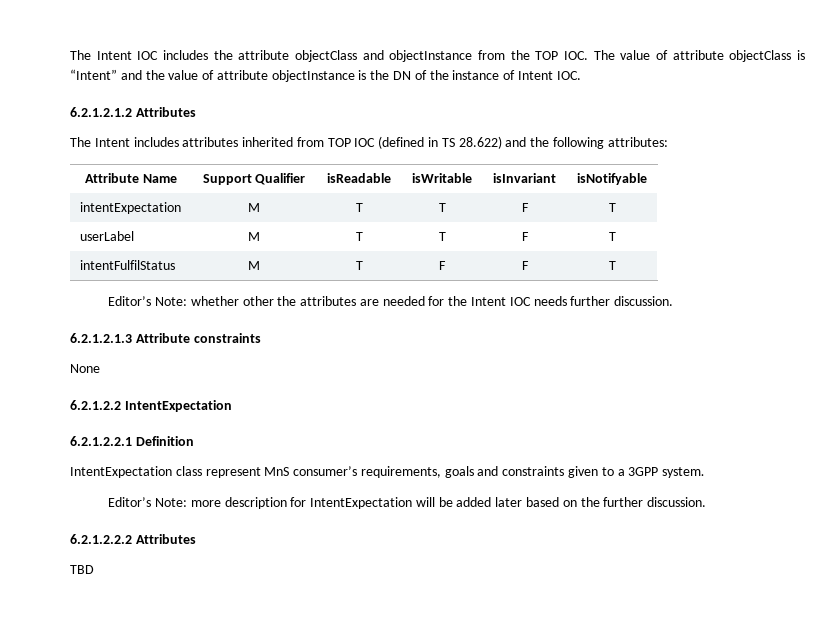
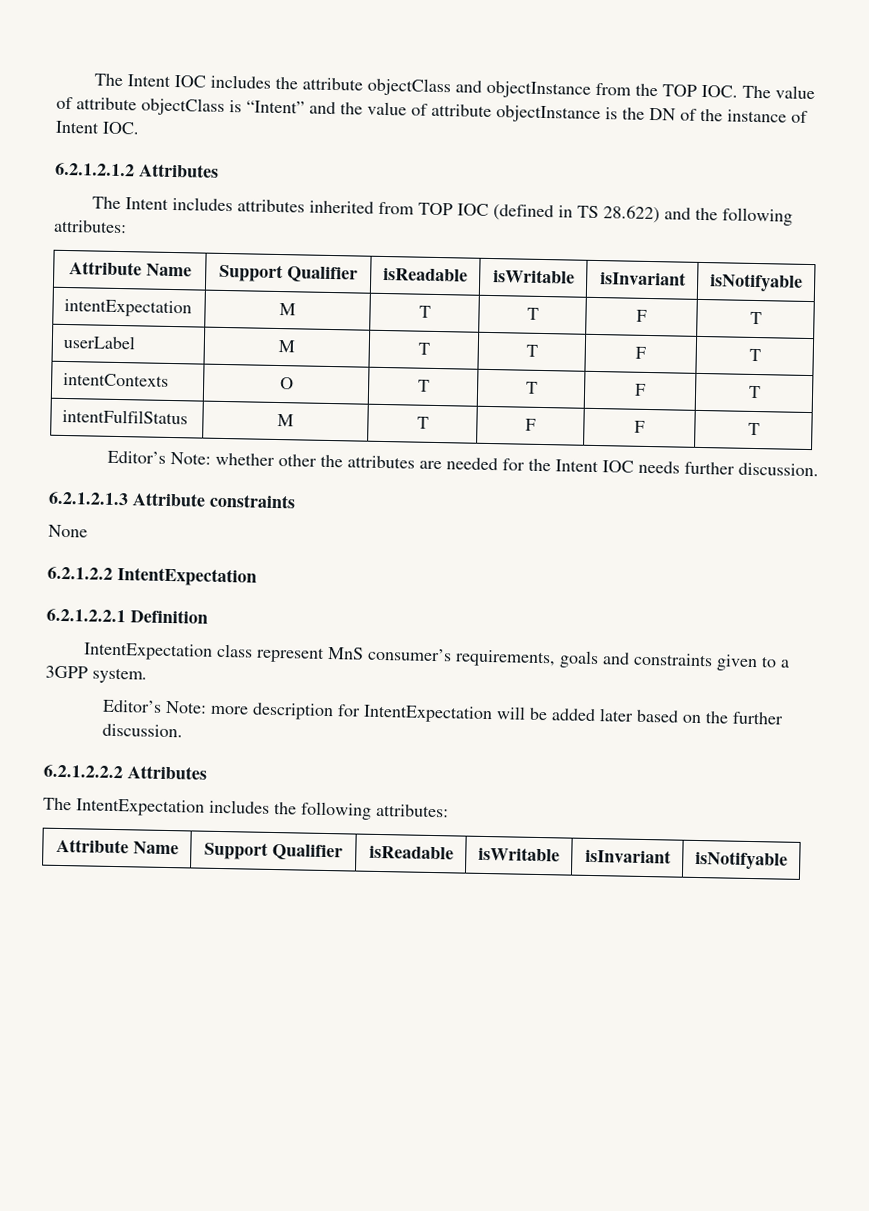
(616, 236) none -> [63,372,170,387] [279,377,294,390] [417,379,430,392] [525,381,538,394] [634,383,646,396] [747,385,761,399] // intentContexts | O | T | T | F | T
[70,565,94,574] TBD -> [43,797,449,820] [55,838,179,855] [203,841,343,861] [368,845,454,860] [478,846,560,862] [584,848,671,864] [695,850,788,870] The IntentExpectation includes the following attributes: // Attribute Name | Support Qualifier | isReadable | isWritable | isInvariant | isNotifyable

